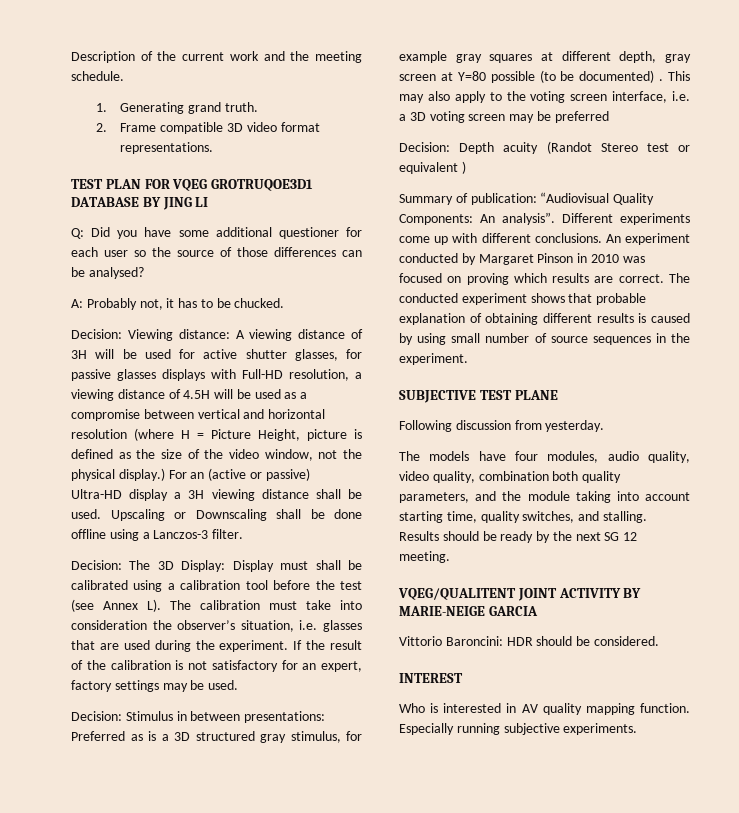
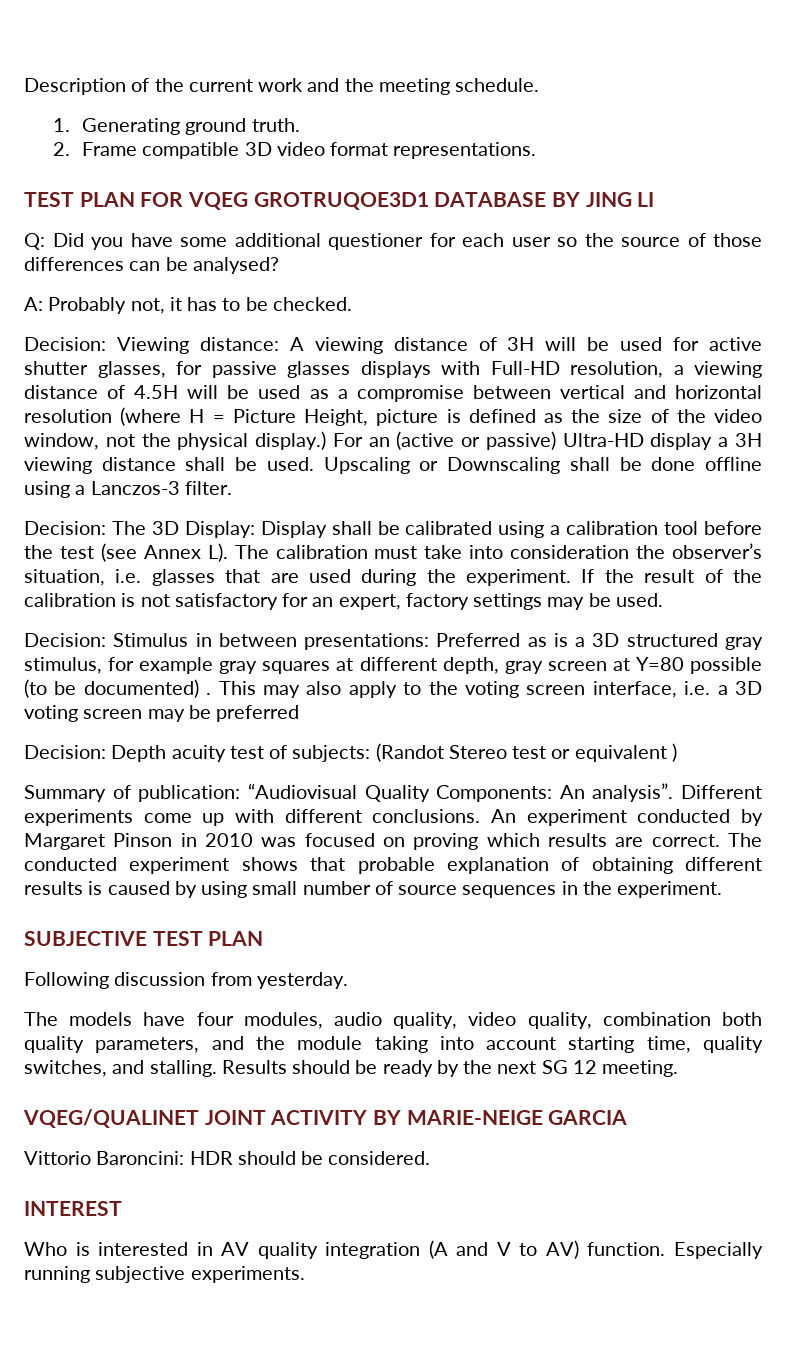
[188,102,222,114] grand -> [185,118,247,135] ground
[234,298,285,308] chucked. -> [272,297,352,311] checked.
[280,561,309,570] must -> (327, 529) none
(539, 148) none -> [229,745,371,762] test of subjects:
[514,390,558,400] PLANE -> [208,931,264,946] PLAN
[398,588,516,600] VQEG/QUALITENT -> [23,1109,199,1128] VQEG/QUALINET
[585,703,635,715] mapping -> [325,1240,579,1259] integration (A and V to AV)

